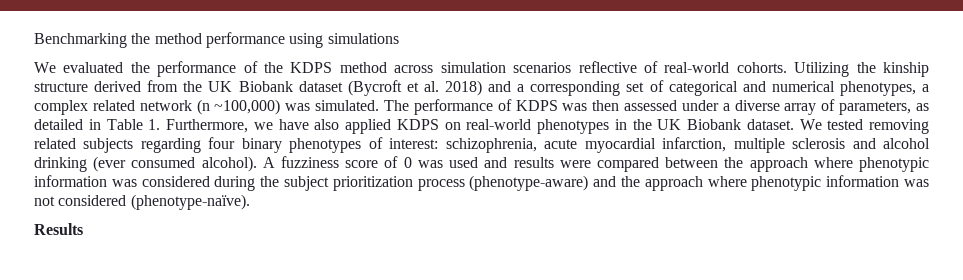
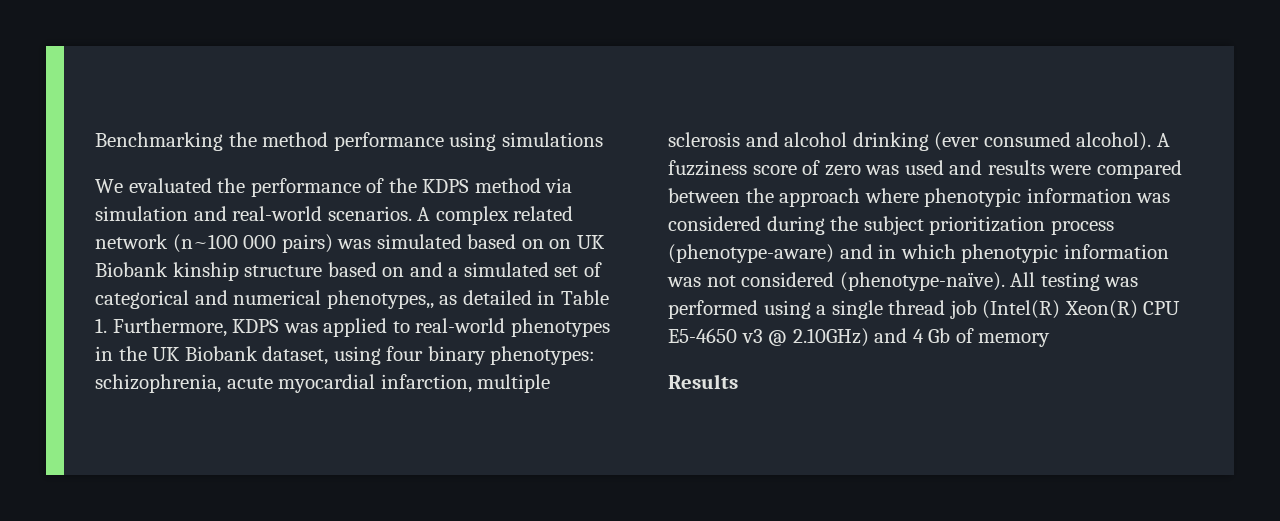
[394,61,929,77] [34,80,483,96] across simulation scenarios reflective of real-world cohorts. Utilizing the kinship structure derived from the UK Biobank dataset (Bycroft et al. 2018) -> [545,178,573,193] [95,206,574,225] [95,234,605,253] [95,262,405,281] via simulation and real-world scenarios. A complex related network (n~100 000 pairs) was simulated based on on UK Biobank kinship structure based on
[530,81,621,96] corresponding -> [463,262,549,277] simulated
[839,81,930,96] [34,99,912,115] phenotypes, a complex related network (n ~100,000) was simulated. The performance of KDPS was then assessed under a diverse array of parameters, -> [326,290,434,309] phenotypes,,
[253,119,461,134] we have also applied KDPS on -> [232,318,410,337] KDPS was applied to
[746,119,929,134] [34,137,439,153] dataset. We tested removing related subjects regarding four binary phenotypes of interest: -> [262,346,596,365] dataset, using four binary phenotypes:
[403,157,412,168] 0 -> [824,165,861,176] zero
[621,176,747,191] the approach where -> [878,244,956,259] in which
(250, 202) none -> [1010,272,1139,291] [668,300,1181,319] [668,328,1051,347] All testing was performed using a single thread job (Intel(R) Xeon(R) CPU E5-4650 v3 @ 2.10GHz) and 4 Gb of memory

